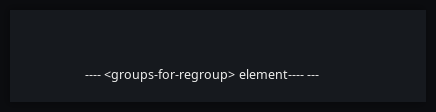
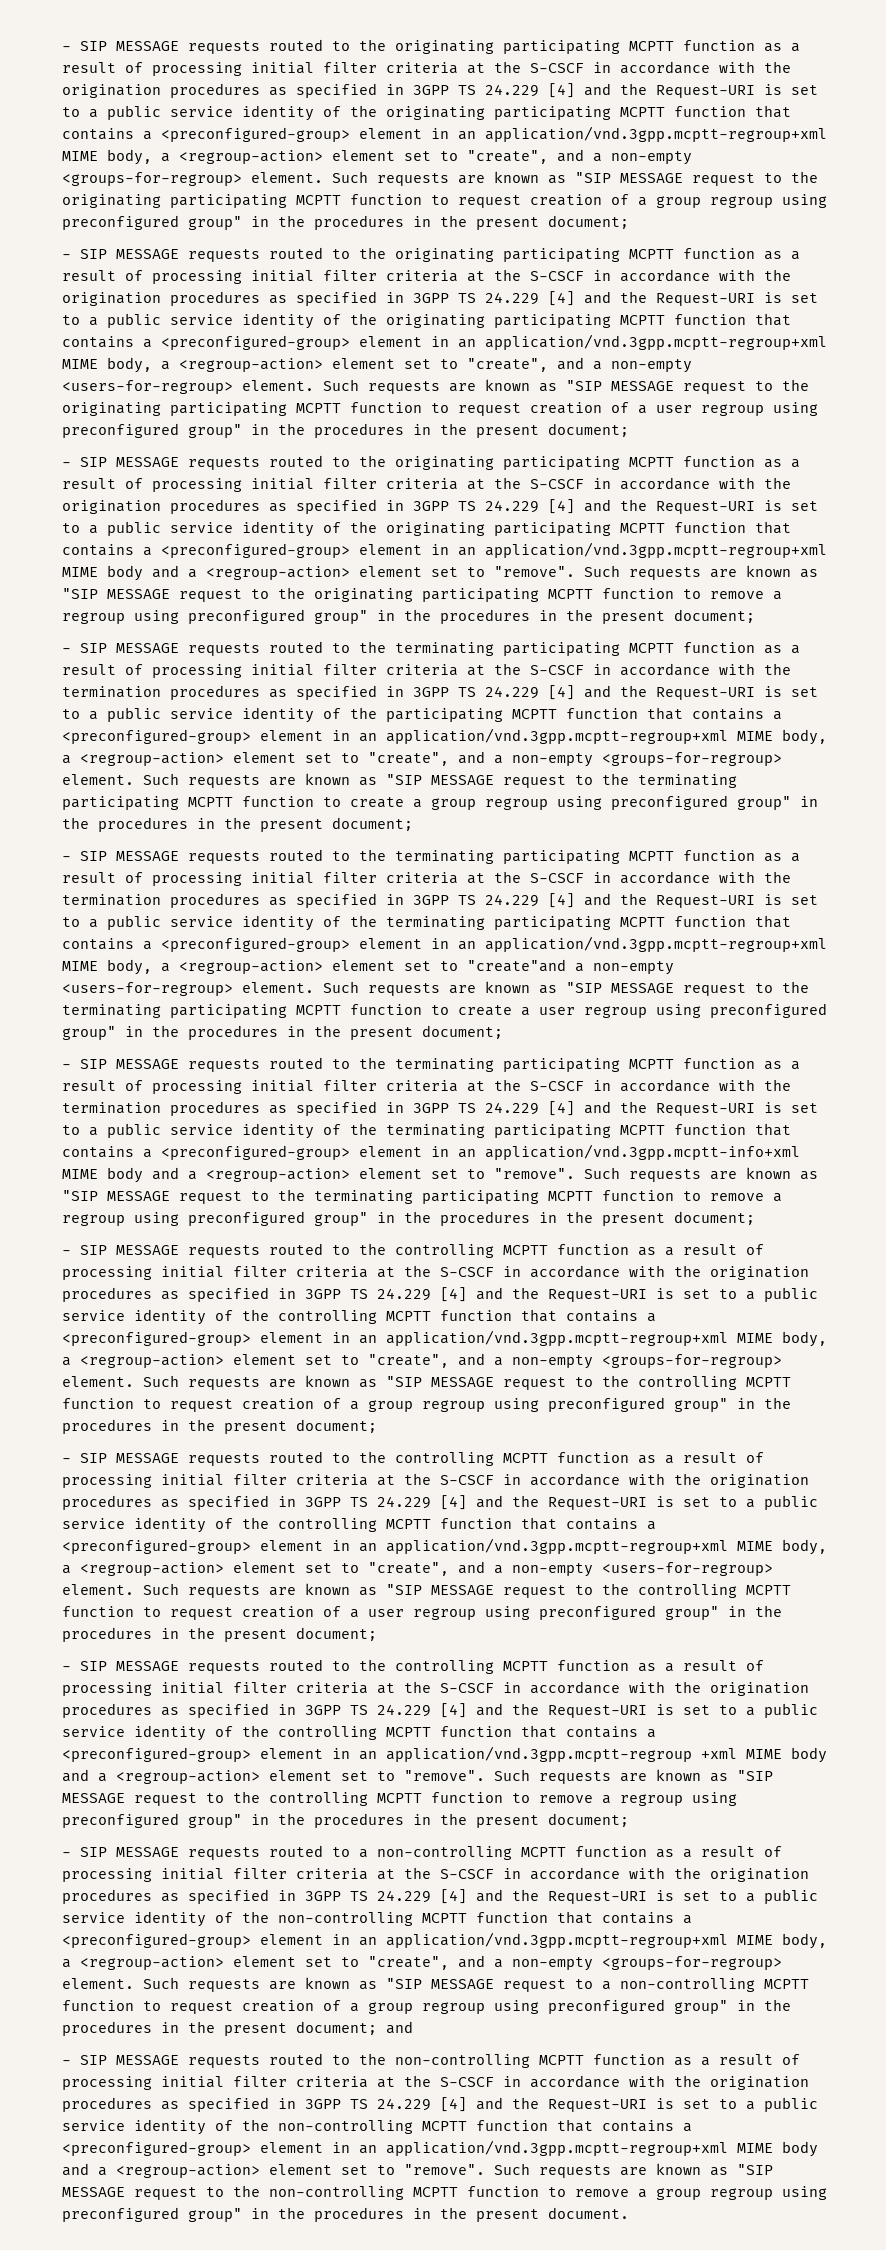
[84,69,319,82] ---- <groups-for-regroup> element---- --- -> [61,39,800,54] [61,61,791,76] [61,83,818,98] [61,105,791,121] [61,126,827,142] [61,149,692,165] [61,171,818,186] [61,194,827,208] [61,215,629,230] [61,247,800,262] [61,269,791,284] [61,291,818,306] [61,313,791,329] [61,334,827,350] [61,357,692,373] [61,379,809,394] [61,402,818,416] [61,423,629,438] [61,455,800,470] [61,477,791,492] [61,499,818,514] [61,521,791,537] [61,542,827,558] [61,565,818,581] [61,587,782,602] [61,609,755,624] [61,641,800,656] [61,663,791,678] [61,685,818,700] [61,707,782,723] [61,728,827,745] [61,751,782,767] [61,773,737,788] [61,795,818,810] [61,817,413,832] [61,849,800,864] [61,871,791,886] [61,893,818,908] [61,915,791,931] [61,936,827,952] [61,959,674,975] [61,981,809,996] [61,1003,827,1018] [61,1025,503,1040] [61,1057,800,1072] [61,1079,791,1094] [61,1101,818,1116] [61,1123,791,1139] [61,1144,800,1160] [61,1167,818,1183] [61,1189,782,1204] [61,1211,755,1226] [61,1243,764,1258] [61,1265,809,1280] [61,1287,818,1302] [61,1309,656,1325] [61,1330,827,1347] [61,1353,782,1369] [61,1375,791,1390] [61,1397,791,1412] [61,1419,377,1434] [61,1451,764,1466] [61,1473,809,1488] [61,1495,818,1510] [61,1517,656,1533] [61,1538,827,1555] [61,1561,773,1577] [61,1583,791,1598] [61,1605,782,1620] [61,1627,377,1642] [61,1659,764,1674] [61,1681,809,1696] [61,1703,818,1718] [61,1725,656,1741] [61,1746,827,1763] [61,1769,773,1784] [61,1791,737,1806] [61,1813,629,1828] [61,1845,782,1860] [61,1867,809,1882] [61,1889,818,1904] [61,1911,692,1927] [61,1932,827,1949] [61,1955,782,1971] [61,1977,809,1992] [61,1999,791,2014] [61,2021,413,2036] [61,2053,800,2068] [61,2075,809,2090] [61,2097,818,2112] [61,2119,692,2135] [61,2140,818,2157] [61,2163,773,2178] [61,2185,827,2200] [61,2207,629,2222] - SIP MESSAGE requests routed to the originating participating MCPTT function as a result of processing initial filter criteria at the S-CSCF in accordance with the origination procedures as specified in 3GPP TS 24.229 [4] and the Request-URI is set to a public service identity of the originating participating MCPTT function that contains a <preconfigured-group> element in an application/vnd.3gpp.mcptt-regroup+xml MIME body, a <regroup-action> element set to "create", and a non-empty <groups-for-regroup> element. Such requests are known as "SIP MESSAGE request to the originating participating MCPTT function to request creation of a group regroup using preconfigured group" in the procedures in the present document; // - SIP MESSAGE requests routed to the originating participating MCPTT function as a result of processing initial filter criteria at the S-CSCF in accordance with the origination procedures as specified in 3GPP TS 24.229 [4] and the Request-URI is set to a public service identity of the originating participating MCPTT function that contains a <preconfigured-group> element in an application/vnd.3gpp.mcptt-regroup+xml MIME body, a <regroup-action> element set to "create", and a non-empty <users-for-regroup> element. Such requests are known as "SIP MESSAGE request to the originating participating MCPTT function to request creation of a user regroup using preconfigured group" in the procedures in the present document; // - SIP MESSAGE requests routed to the originating participating MCPTT function as a result of processing initial filter criteria at the S-CSCF in accordance with the origination procedures as specified in 3GPP TS 24.229 [4] and the Request-URI is set to a public service identity of the originating participating MCPTT function that contains a <preconfigured-group> element in an application/vnd.3gpp.mcptt-regroup+xml MIME body and a <regroup-action> element set to "remove". Such requests are known as "SIP MESSAGE request to the originating participating MCPTT function to remove a regroup using preconfigured group" in the procedures in the present document; // - SIP MESSAGE requests routed to the terminating participating MCPTT function as a result of processing initial filter criteria at the S-CSCF in accordance with the termination procedures as specified in 3GPP TS 24.229 [4] and the Request-URI is set to a public service identity of the participating MCPTT function that contains a <preconfigured-group> element in an application/vnd.3gpp.mcptt-regroup+xml MIME body, a <regroup-action> element set to "create", and a non-empty <groups-for-regroup> element. Such requests are known as "SIP MESSAGE request to the terminating participating MCPTT function to create a group regroup using preconfigured group" in the procedures in the present document; // - SIP MESSAGE requests routed to the terminating participating MCPTT function as a result of processing initial filter criteria at the S-CSCF in accordance with the termination procedures as specified in 3GPP TS 24.229 [4] and the Request-URI is set to a public service identity of the terminating participating MCPTT function that contains a <preconfigured-group> element in an application/vnd.3gpp.mcptt-regroup+xml MIME body, a <regroup-action> element set to "create"and a non-empty <users-for-regroup> element. Such requests are known as "SIP MESSAGE request to the terminating participating MCPTT function to create a user regroup using preconfigured group" in the procedures in the present document; // - SIP MESSAGE requests routed to the terminating participating MCPTT function as a result of processing initial filter criteria at the S-CSCF in accordance with the termination procedures as specified in 3GPP TS 24.229 [4] and the Request-URI is set to a public service identity of the terminating participating MCPTT function that contains a <preconfigured-group> element in an application/vnd.3gpp.mcptt-info+xml MIME body and a <regroup-action> element set to "remove". Such requests are known as "SIP MESSAGE request to the terminating participating MCPTT function to remove a regroup using preconfigured group" in the procedures in the present document; // - SIP MESSAGE requests routed to the controlling MCPTT function as a result of processing initial filter criteria at the S-CSCF in accordance with the origination procedures as specified in 3GPP TS 24.229 [4] and the Request-URI is set to a public service identity of the controlling MCPTT function that contains a <preconfigured-group> element in an application/vnd.3gpp.mcptt-regroup+xml MIME body, a <regroup-action> element set to "create", and a non-empty <groups-for-regroup> element. Such requests are known as "SIP MESSAGE request to the controlling MCPTT function to request creation of a group regroup using preconfigured group" in the procedures in the present document; // - SIP MESSAGE requests routed to the controlling MCPTT function as a result of processing initial filter criteria at the S-CSCF in accordance with the origination procedures as specified in 3GPP TS 24.229 [4] and the Request-URI is set to a public service identity of the controlling MCPTT function that contains a <preconfigured-group> element in an application/vnd.3gpp.mcptt-regroup+xml MIME body, a <regroup-action> element set to "create", and a non-empty <users-for-regroup> element. Such requests are known as "SIP MESSAGE request to the controlling MCPTT function to request creation of a user regroup using preconfigured group" in the procedures in the present document; // - SIP MESSAGE requests routed to the controlling MCPTT function as a result of processing initial filter criteria at the S-CSCF in accordance with the origination procedures as specified in 3GPP TS 24.229 [4] and the Request-URI is set to a public service identity of the controlling MCPTT function that contains a <preconfigured-group> element in an application/vnd.3gpp.mcptt-regroup +xml MIME body and a <regroup-action> element set to "remove". Such requests are known as "SIP MESSAGE request to the controlling MCPTT function to remove a regroup using preconfigured group" in the procedures in the present document; // - SIP MESSAGE requests routed to a non-controlling MCPTT function as a result of processing initial filter criteria at the S-CSCF in accordance with the origination procedures as specified in 3GPP TS 24.229 [4] and the Request-URI is set to a public service identity of the non-controlling MCPTT function that contains a <preconfigured-group> element in an application/vnd.3gpp.mcptt-regroup+xml MIME body, a <regroup-action> element set to "create", and a non-empty <groups-for-regroup> element. Such requests are known as "SIP MESSAGE request to a non-controlling MCPTT function to request creation of a group regroup using preconfigured group" in the procedures in the present document; and // - SIP MESSAGE requests routed to the non-controlling MCPTT function as a result of processing initial filter criteria at the S-CSCF in accordance with the origination procedures as specified in 3GPP TS 24.229 [4] and the Request-URI is set to a public service identity of the non-controlling MCPTT function that contains a <preconfigured-group> element in an application/vnd.3gpp.mcptt-regroup+xml MIME body and a <regroup-action> element set to "remove". Such requests are known as "SIP MESSAGE request to the non-controlling MCPTT function to remove a group regroup using preconfigured group" in the procedures in the present document.

